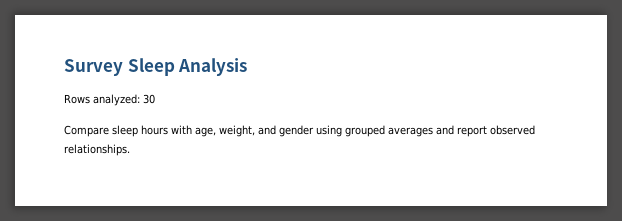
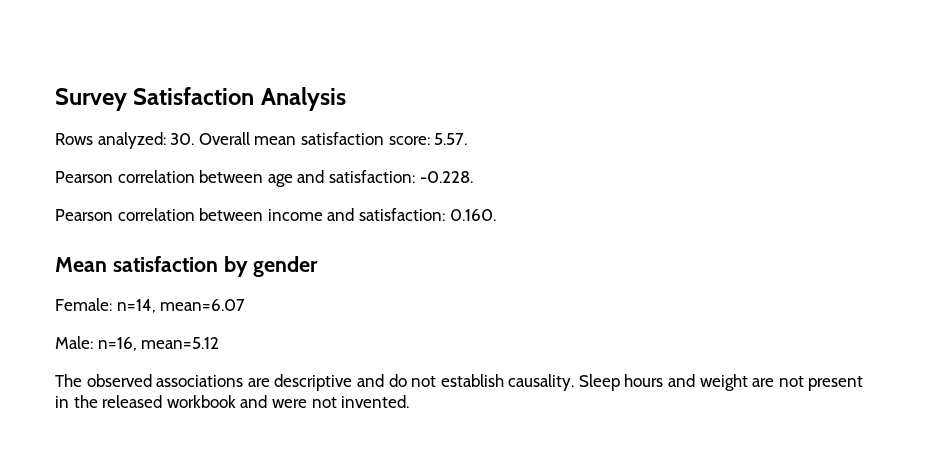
[127,58,175,76] Sleep -> [133,87,255,105] Satisfaction
[143,94,155,104] [64,125,535,137] [64,144,130,156] 30 // Compare sleep hours with age, weight, and gender using grouped averages and report observed relationships. -> [170,132,468,145] [55,170,473,187] [55,208,496,221] [55,256,319,277] [55,298,246,313] [55,336,220,351] [55,374,864,391] [55,395,410,408] 30. Overall mean satisfaction score: 5.57. // Pearson correlation between age and satisfaction: -0.228. // Pearson correlation between income and satisfaction: 0.160. // Mean satisfaction by gender // Female: n=14, mean=6.07 // Male: n=16, mean=5.12 // The observed associations are descriptive and do not establish causality. Sleep hours and weight are not present in the released workbook and were not invented.

